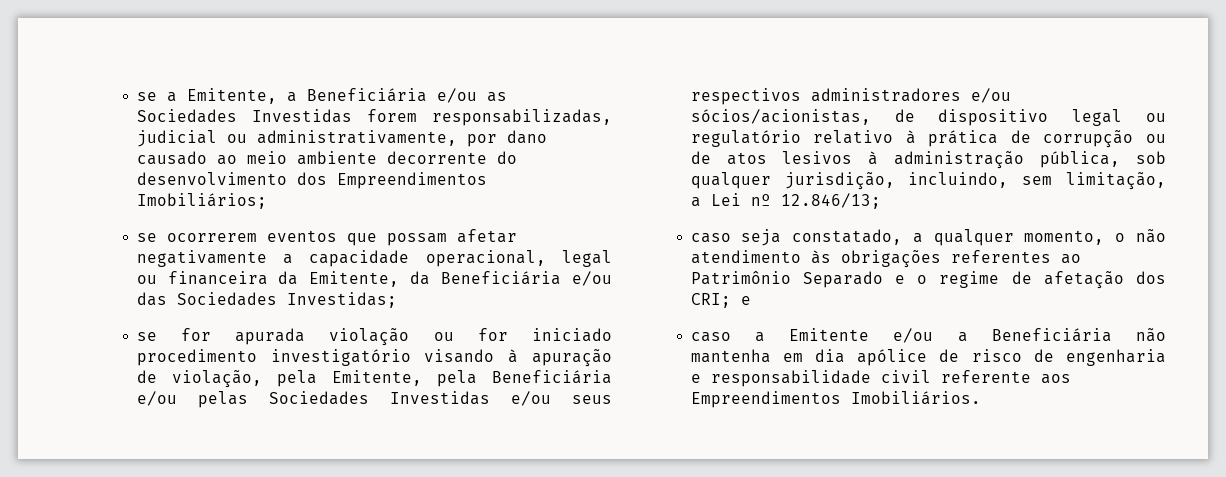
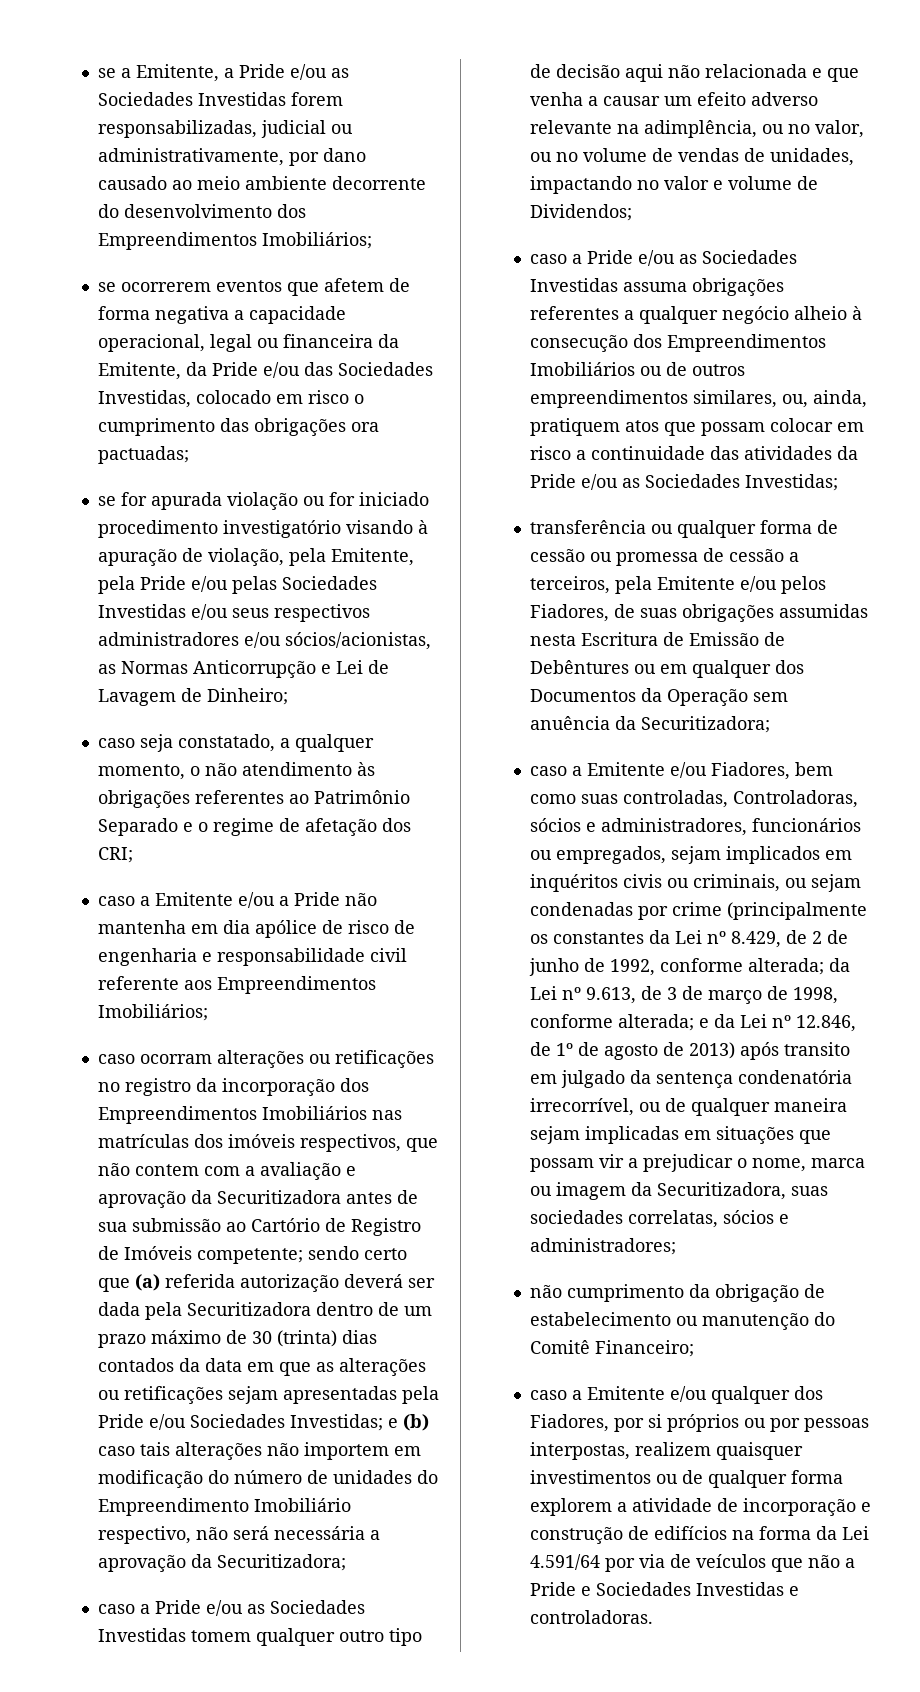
[306,88,427,102] Beneficiária -> [239,64,286,78] Pride
[386,229,517,246] [136,250,267,267] possam afetar negativamente -> [324,278,411,292] [98,306,230,324] afetem de forma negativa
[441,271,562,285] Beneficiária -> [212,362,259,376] Pride
[286,292,397,308] Investidas; -> [98,390,365,408] [98,418,380,436] [98,446,190,464] Investidas, colocado em risco o cumprimento das obrigações ora pactuadas;
[492,370,612,384] Beneficiária -> [140,576,187,590] Pride
[894,109,1166,126] [690,130,1166,148] [690,151,1166,169] [690,172,1166,190] [690,193,881,209] de dispositivo legal ou regulatório relativo à prática de corrupção ou de atos lesivos à administração pública, sob qualquer jurisdição, incluindo, sem limitação, a Lei nº 12.846/13; -> [98,660,390,678] [98,688,289,706] as Normas Anticorrupção e Lei de Lavagem de Dinheiro;
[740,296,751,305] e -> (134, 855) none
[991,328,1112,342] Beneficiária -> [294,892,341,906] Pride
[850,391,981,405] Imobiliários. -> [98,1004,209,1021] [98,1050,435,1068] [98,1078,370,1096] [98,1106,403,1124] [98,1134,439,1152] [98,1162,357,1180] [98,1190,419,1208] [98,1218,422,1236] [98,1246,408,1264] [98,1274,436,1292] [98,1302,433,1320] [98,1330,378,1348] [98,1358,427,1376] [98,1386,440,1404] [98,1414,430,1431] [98,1442,422,1460] [98,1470,439,1488] [98,1498,352,1516] [98,1526,381,1544] [98,1554,347,1572] [98,1600,366,1616] [98,1628,423,1646] [530,64,860,82] [530,92,819,106] [530,120,865,138] [530,148,855,166] [530,176,819,194] [530,204,633,221] [530,250,798,266] [530,278,785,296] [530,306,863,324] [530,334,827,352] [530,362,746,376] [530,390,868,408] [530,418,865,436] [530,446,859,460] [530,474,839,491] [530,520,839,538] [530,548,800,566] [530,576,827,594] [530,604,869,622] [530,632,786,646] [530,660,805,678] [530,688,789,706] [530,716,771,733] [530,762,834,780] [530,790,859,808] [530,818,862,836] [530,846,853,864] [530,874,862,892] [530,902,868,920] [530,930,849,948] [529,958,851,976] [530,986,839,1004] [530,1014,857,1032] [530,1042,851,1060] [530,1070,853,1088] [530,1098,848,1116] [530,1126,832,1144] [530,1154,866,1172] [530,1182,829,1200] [530,1210,790,1228] [530,1238,677,1255] [530,1284,826,1302] [530,1312,836,1330] [530,1340,695,1357] [530,1386,824,1404] [530,1414,870,1432] [530,1442,804,1460] [530,1470,844,1488] [530,1498,872,1516] [530,1526,870,1544] [530,1554,856,1572] [530,1582,800,1596] [530,1610,654,1624] Imobiliários; // caso ocorram alterações ou retificações no registro da incorporação dos Empreendimentos Imobiliários nas matrículas dos imóveis respectivos, que não contem com a avaliação e aprovação da Securitizadora antes de sua submissão ao Cartório de Registro de Imóveis competente; sendo certo que (a) referida autorização deverá ser dada pela Securitizadora dentro de um prazo máximo de 30 (trinta) dias contados da data em que as alterações ou retificações sejam apresentadas pela Pride e/ou Sociedades Investidas; e (b) caso tais alterações não importem em modificação do número de unidades do Empreendimento Imobiliário respectivo, não será necessária a aprovação da Securitizadora; // caso a Pride e/ou as Sociedades Investidas tomem qualquer outro tipo de decisão aqui não relacionada e que venha a causar um efeito adverso relevante na adimplência, ou no valor, ou no volume de vendas de unidades, impactando no valor e volume de Dividendos; // caso a Pride e/ou as Sociedades Investidas assuma obrigações referentes a qualquer negócio alheio à consecução dos Empreendimentos Imobiliários ou de outros empreendimentos similares, ou, ainda, pratiquem atos que possam colocar em risco a continuidade das atividades da Pride e/ou as Sociedades Investidas; // transferência ou qualquer forma de cessão ou promessa de cessão a terceiros, pela Emitente e/ou pelos Fiadores, de suas obrigações assumidas nesta Escritura de Emissão de Debêntures ou em qualquer dos Documentos da Operação sem anuência da Securitizadora; // caso a Emitente e/ou Fiadores, bem como suas controladas, Controladoras, sócios e administradores, funcionários ou empregados, sejam implicados em inquéritos civis ou criminais, ou sejam condenadas por crime (principalmente os constantes da Lei nº 8.429, de 2 de junho de 1992, conforme alterada; da Lei nº 9.613, de 3 de março de 1998, conforme alterada; e da Lei nº 12.846, de 1º de agosto de 2013) após transito em julgado da sentença condenatória irrecorrível, ou de qualquer maneira sejam implicadas em situações que possam vir a prejudicar o nome, marca ou imagem da Securitizadora, suas sociedades correlatas, sócios e administradores; // não cumprimento da obrigação de estabelecimento ou manutenção do Comitê Financeiro; // caso a Emitente e/ou qualquer dos Fiadores, por si próprios ou por pessoas interpostas, realizem quaisquer investimentos ou de qualquer forma explorem a atividade de incorporação e construção de edifícios na forma da Lei 4.591/64 por via de veículos que não a Pride e Sociedades Investidas e controladoras.

